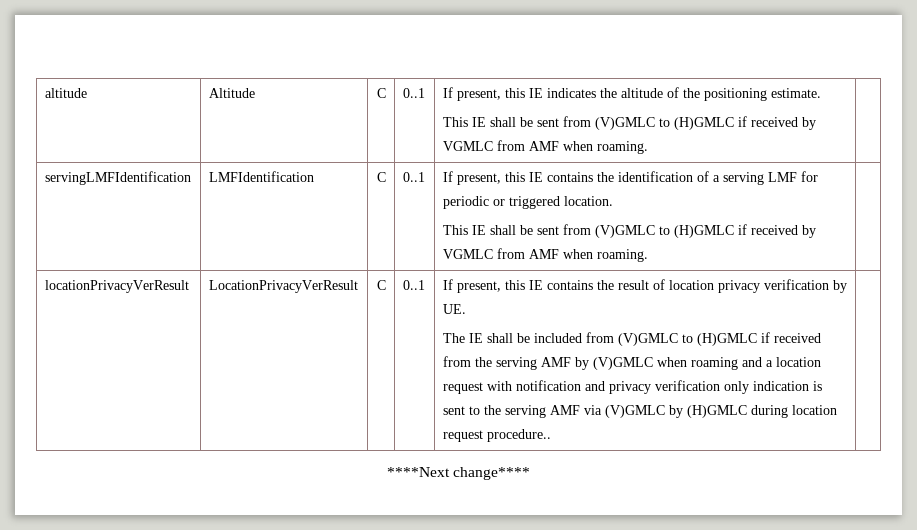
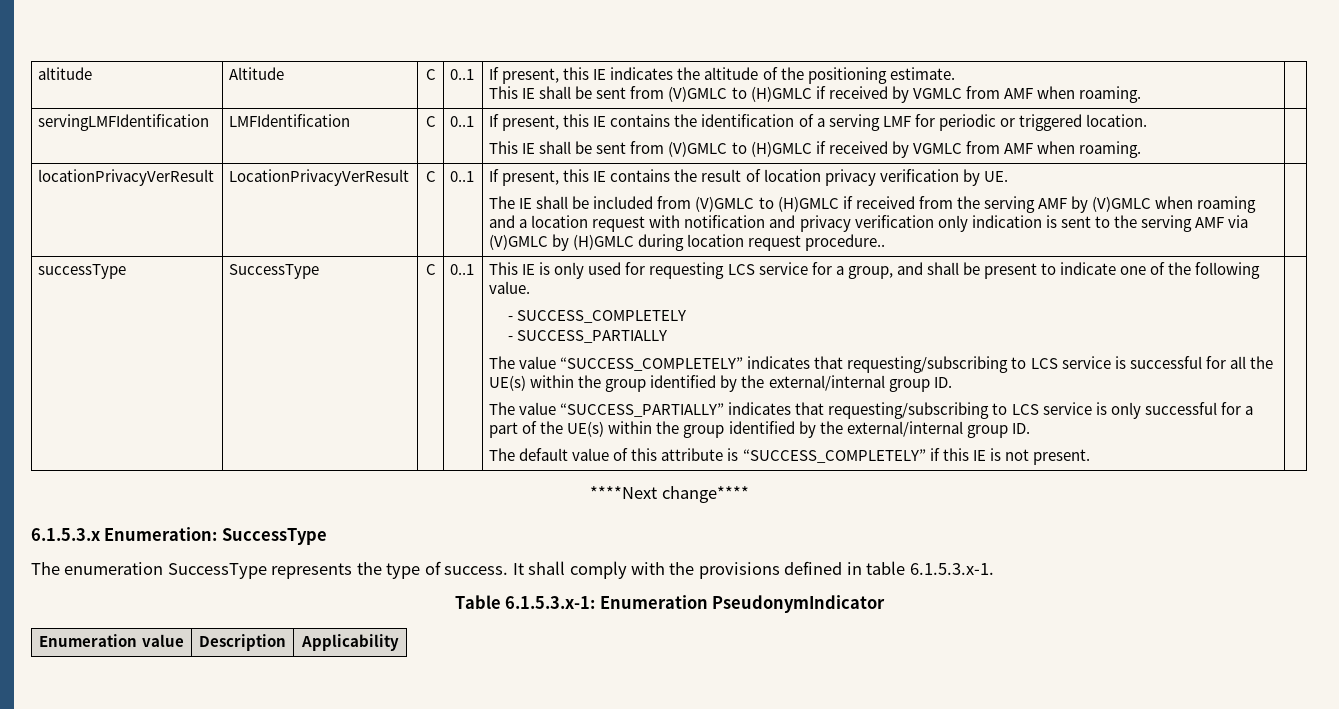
[386,467,531,480] // ****Next change**** -> [38,264,127,279] [229,264,320,279] [425,264,436,275] [450,264,475,275] [489,262,1261,279] [489,281,531,294] [507,310,686,323] [507,330,667,343] [489,356,1273,373] [489,375,952,392] [489,402,1253,419] [489,421,1030,438] [489,448,1090,465] [590,486,749,503] [31,527,327,545] [31,561,994,579] [454,595,886,613] [39,634,184,647] [198,634,286,651] [300,634,399,651] // successType | SuccessType | C | 0..1 | This IE is only used for requesting LCS service for a group, and shall be present to indicate one of the following value. // - SUCCESS_COMPLETELY // - SUCCESS_PARTIALLY // The value “SUCCESS_COMPLETELY” indicates that requesting/subscribing to LCS service is successful for all the UE(s) within the group identified by the external/internal group ID. // The value “SUCCESS_PARTIALLY” indicates that requesting/subscribing to LCS service is only successful for a part of the UE(s) within the group identified by the external/internal group ID. // The default value of this attribute is “SUCCESS_COMPLETELY” if this IE is not present. | // ****Next change**** // 6.1.5.3.x Enumeration: SuccessType // The enumeration SuccessType represents the type of success. It shall comply with the provisions defined in table 6.1.5.3.x-1. // Table 6.1.5.3.x-1: Enumeration PseudonymIndicator // Enumeration value | Description | Applicability

